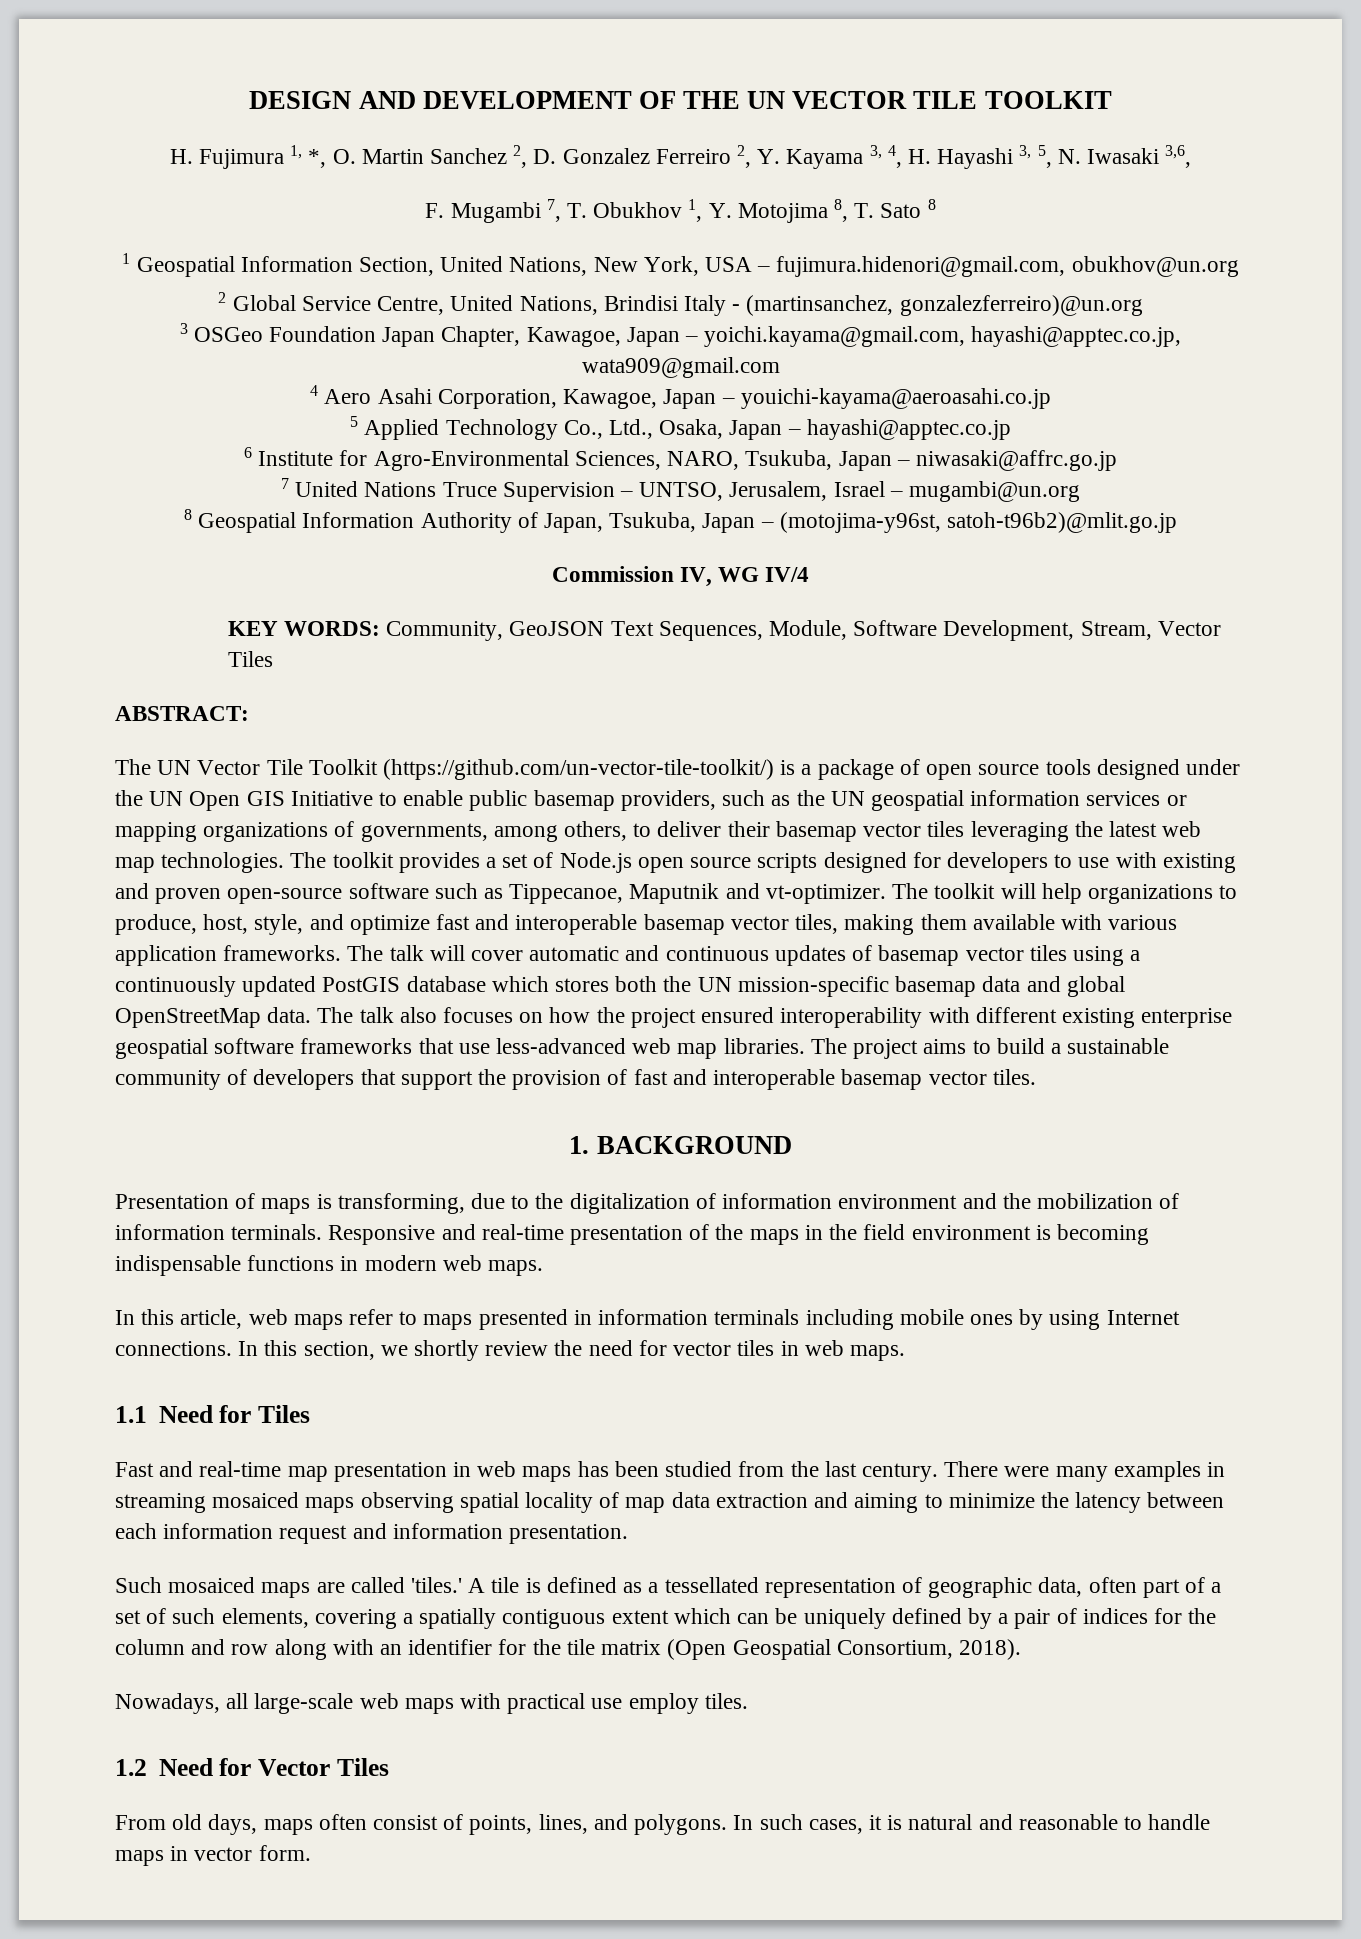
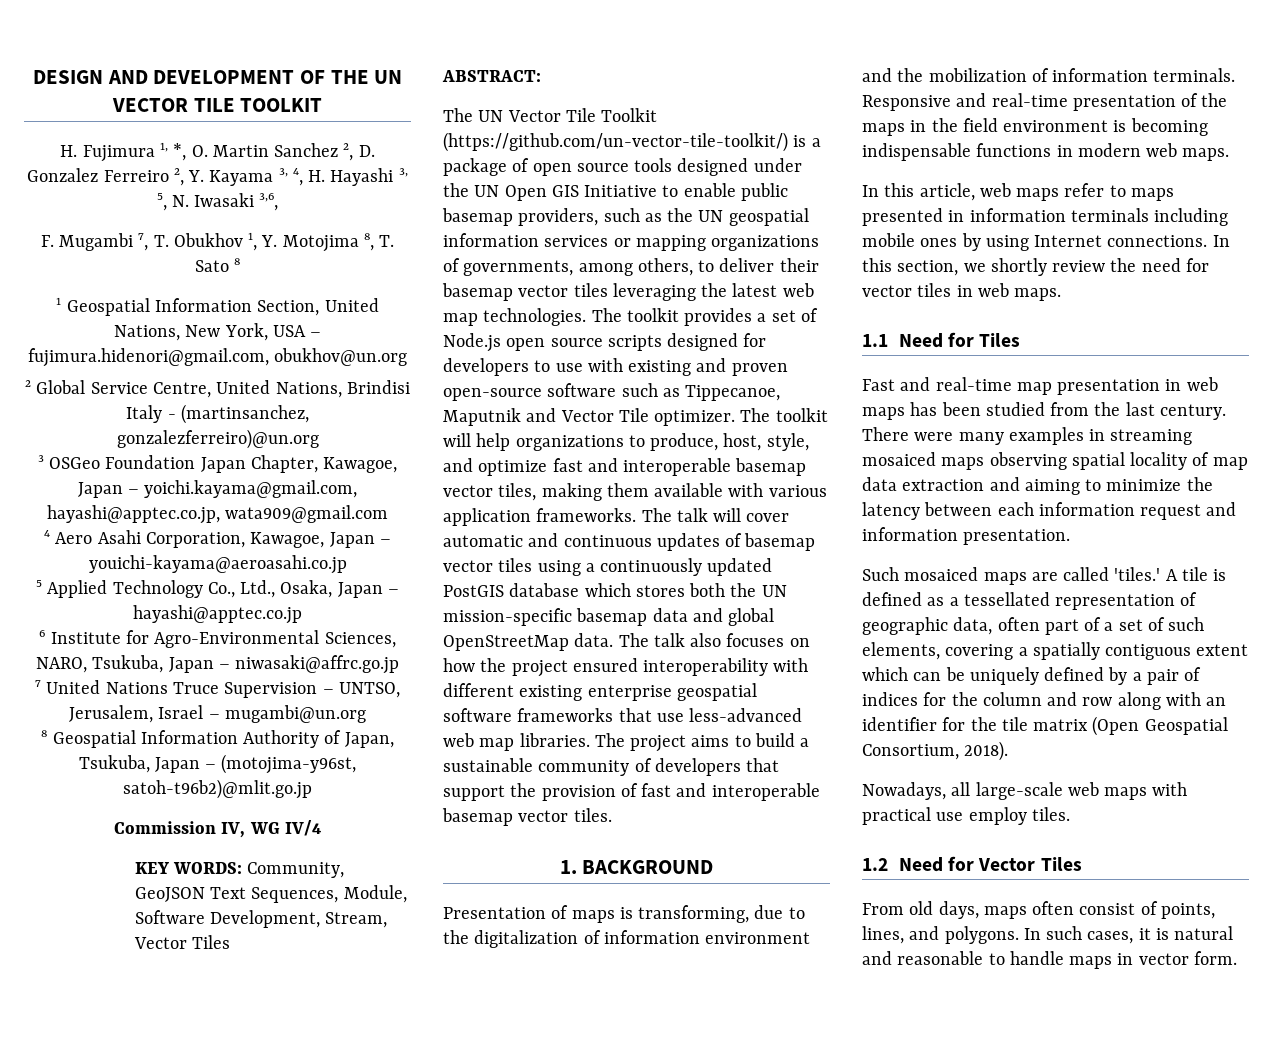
[765,884,886,904] vt-optimizer. -> [560,408,736,426] Vector Tile optimizer.

